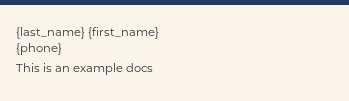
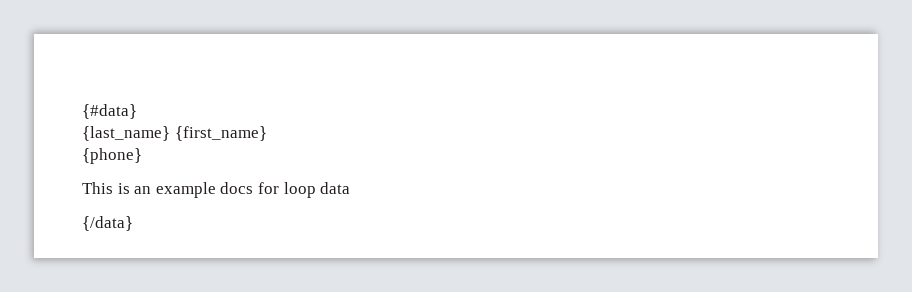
(16, 33) none -> [82,104,137,119] {#data} //
(154, 67) none -> [257,182,351,198] [82,216,133,231] for loop data // {/data}

